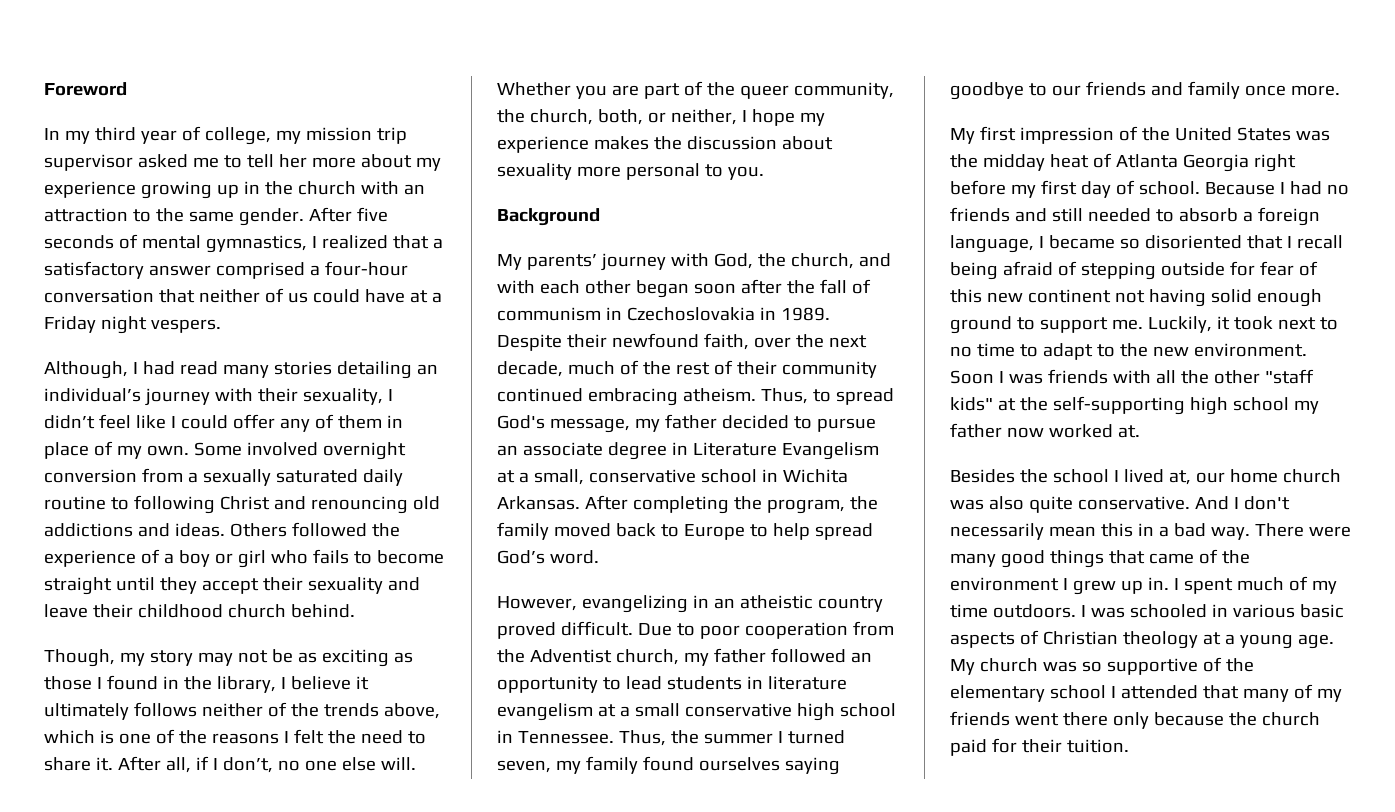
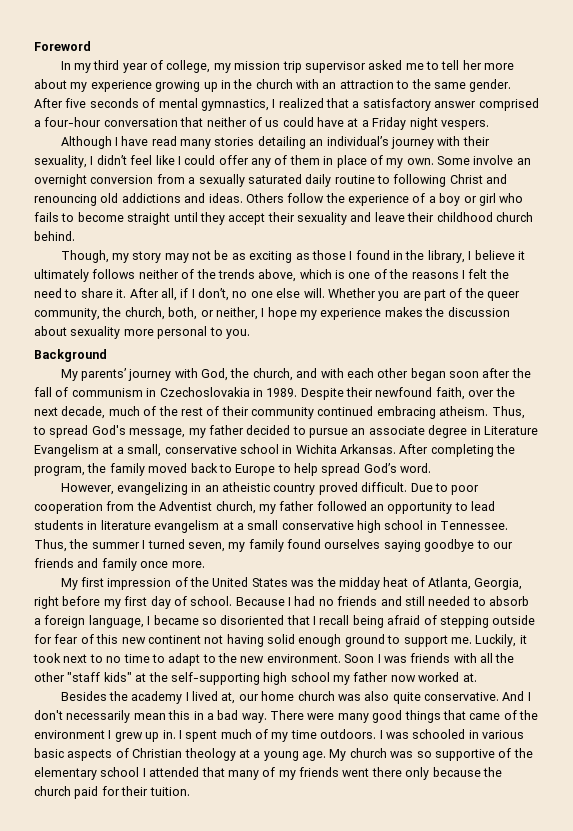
[44,361,175,379] Although, I had -> [60,136,149,149] Although I have
[246,442,318,456] involved -> [473,155,531,165] involve an
[291,522,367,537] followed -> [287,193,325,203] follow
[1115,154,1249,172] Atlanta Georgia -> [428,577,523,590] Atlanta, Georgia,
[1052,469,1109,483] school -> [131,691,183,704] academy

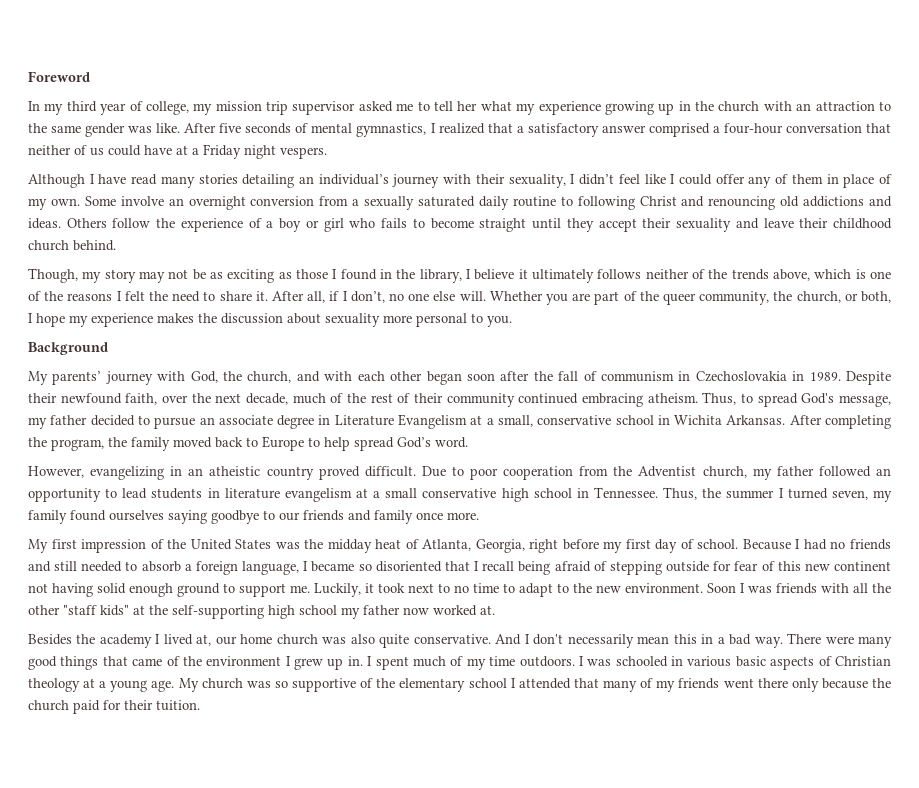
[484,63,515,70] [34,79,67,89] more about -> [480,101,512,111] what
[469,79,512,92] gender. -> [85,123,181,137] gender was like.
[168,307,258,320] both, or neither, -> [844,291,892,303] or both,

